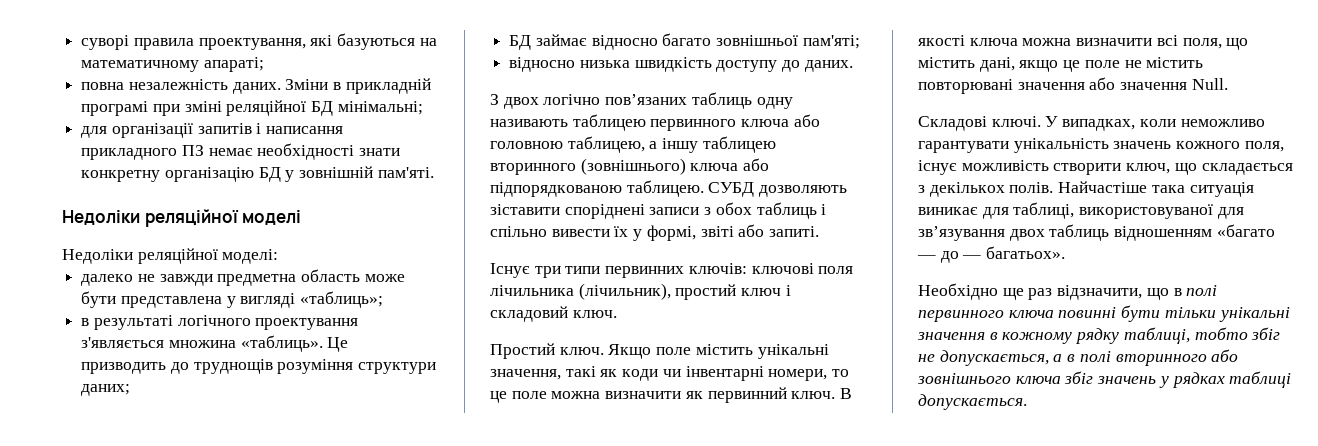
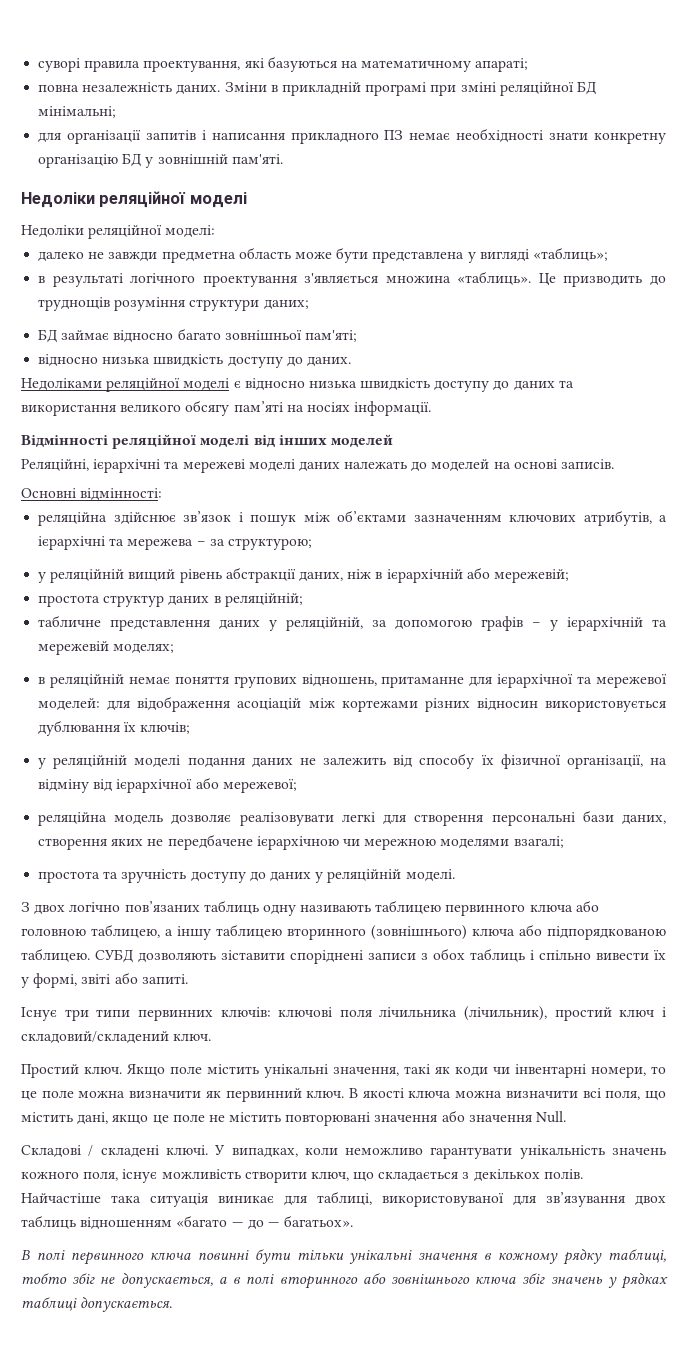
(853, 66) none -> [21,378,574,392] [21,400,432,416] [21,434,393,449] [21,459,615,473] [21,488,163,501] [38,510,667,526] [38,536,312,550] [38,567,569,583] [38,593,303,607] [38,615,667,631] [38,641,175,655] [38,674,667,688] [38,696,666,712] [38,720,191,736] [38,753,668,769] [38,777,297,793] [38,810,667,826] [38,834,564,850] [38,869,455,883] // Недоліками реляційної моделі є відносно низька швидкість доступу до даних та використання великого обсягу пам’яті на носіях інформації. // Відмінності реляційної моделі від інших моделей // Реляційні, ієрархічні та мережеві моделі даних належать до моделей на основі записів. // Основні відмінності: // реляційна здійснює зв’язок і пошук між об’єктами зазначенням ключових атрибутів, а ієрархічні та мережева – за структурою; // у реляційній вищий рівень абстракції даних, ніж в ієрархічній або мережевій; // простота структур даних в реляційній; // табличне представлення даних у реляційній, за допомогою графів – у ієрархічній та мережевій моделях; // в реляційній немає поняття групових відношень, притаманне для ієрархічної та мережевої моделей: для відображення асоціацій між кортежами різних відносин використовується дублювання їх ключів; // у реляційній моделі подання даних не залежить від способу їх фізичної організації, на відміну від ієрархічної або мережевої; // реляційна модель дозволяє реалізовувати легкі для створення персональні бази даних, створення яких не передбачене ієрархічною чи мережною моделями взагалі; // простота та зручність доступу до даних у реляційній моделі.
[490,306,568,322] складовий -> [21,1031,169,1044] складовий/складений
(987, 123) none -> [88,1145,159,1158] / складені
[918,283,1182,300] Необхідно ще раз відзначити, що в -> [21,1250,30,1260] В

